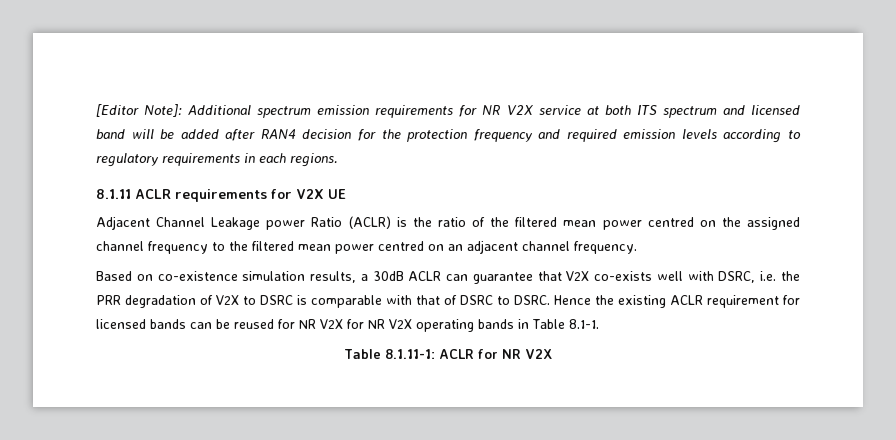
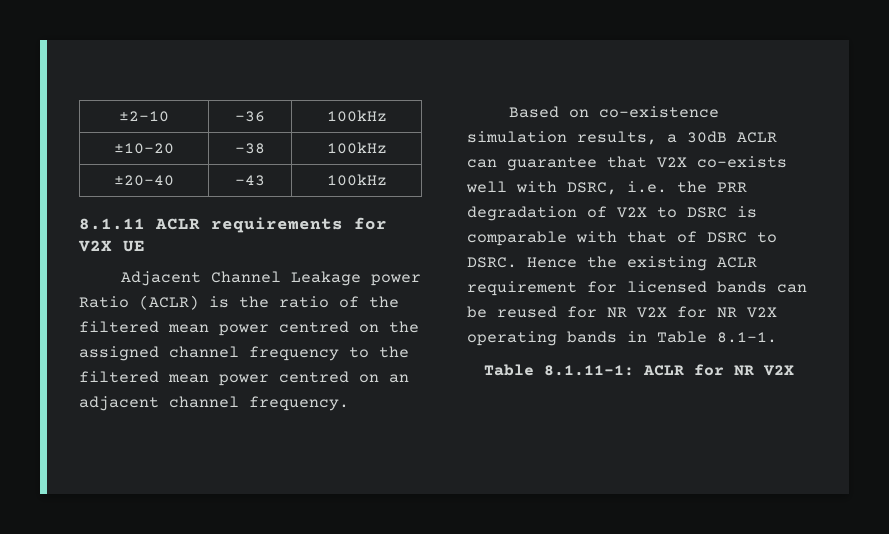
[96,104,801,118] [96,129,801,143] [96,153,338,167] [Editor Note]: Additional spectrum emission requirements for NR V2X service at both ITS spectrum and licensed band will be added after RAN4 decision for the protection frequency and required emission levels according to regulatory requirements in each regions. -> [119,111,169,122] [235,111,265,122] [326,110,387,122] [114,143,174,154] [235,143,265,154] [326,142,387,154] [114,175,174,186] [235,175,265,186] [326,174,387,186] ±2-10 | -36 | 100kHz // ±10-20 | -38 | 100kHz // ±20-40 | -43 | 100kHz

